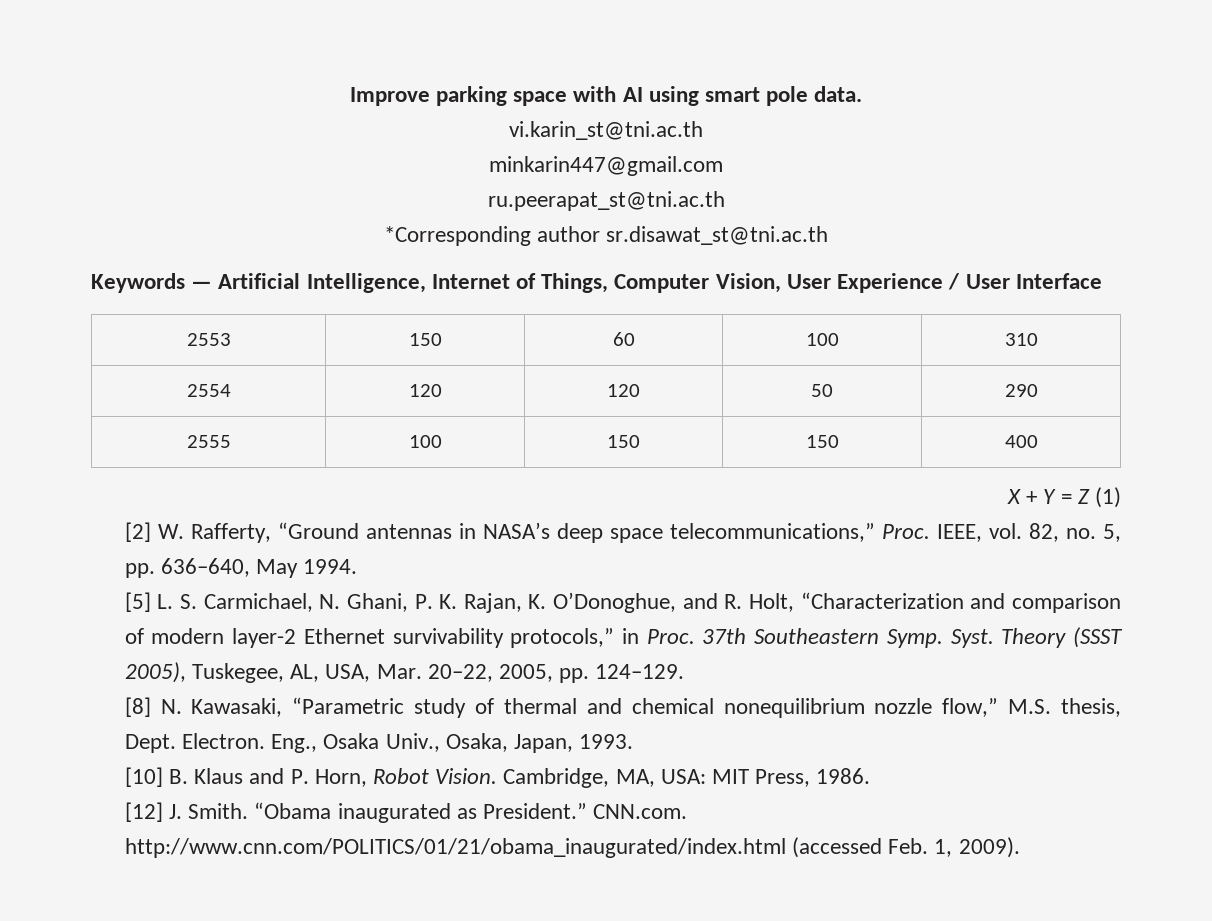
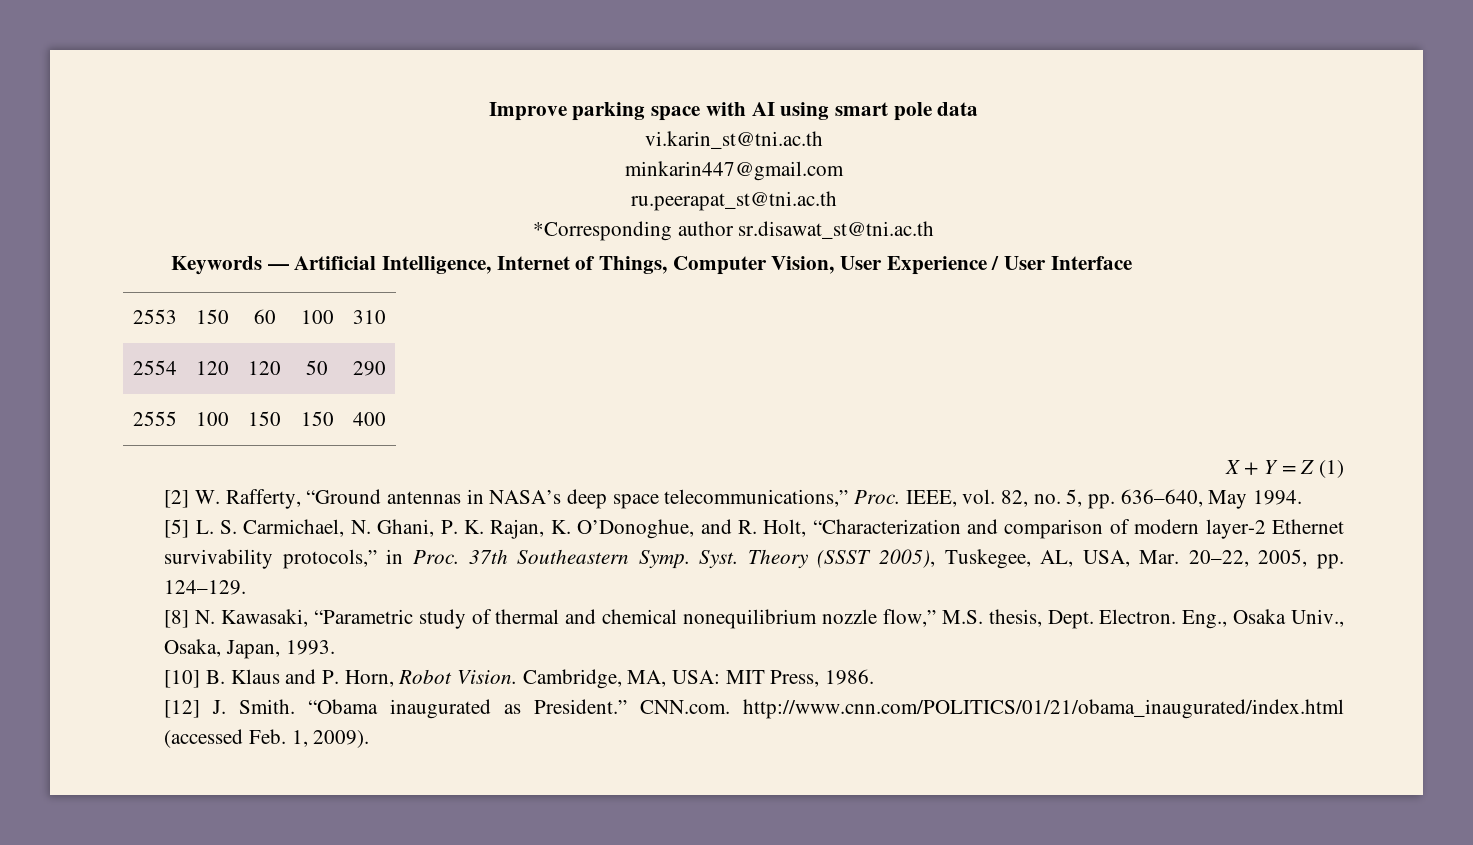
[814,86,863,102] data. -> [937,102,979,116] data

